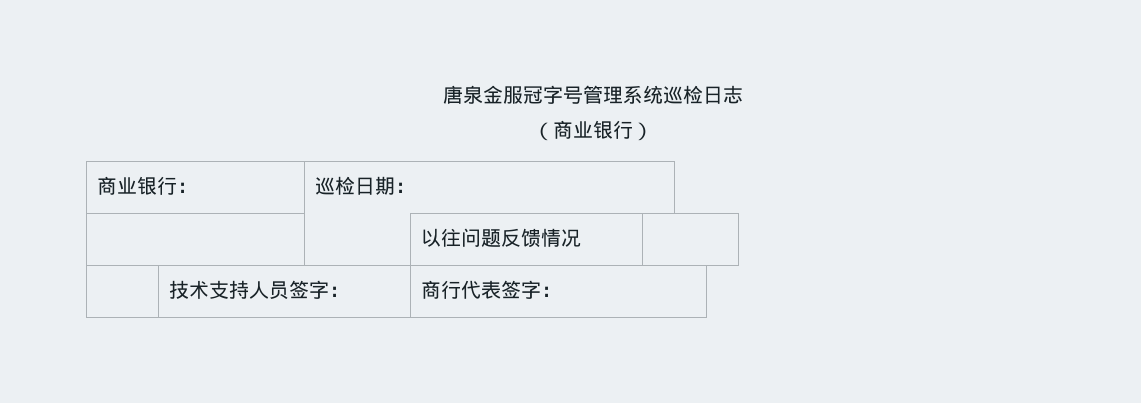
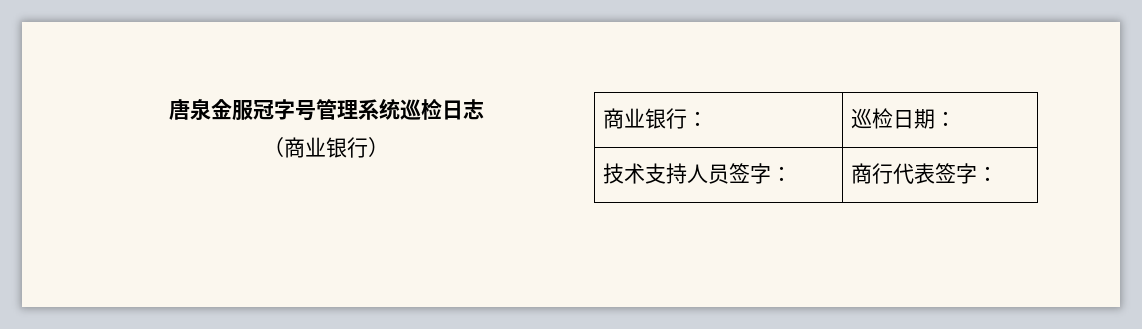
[421,228,582,248] | | 以往问题反馈情况 | // | -> (956, 118) none

